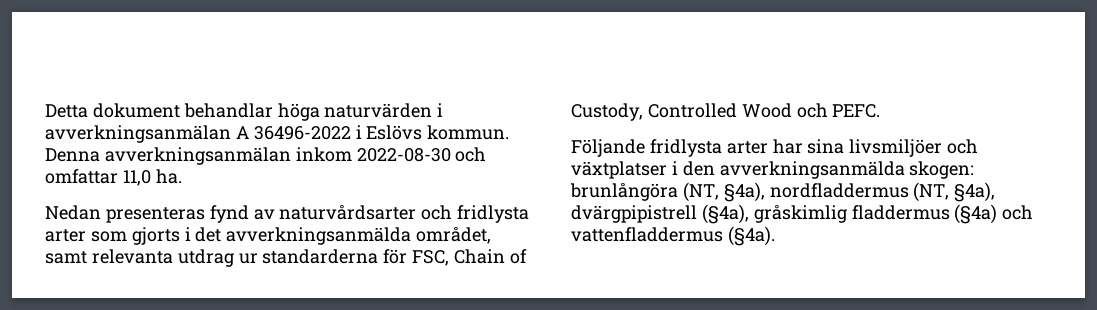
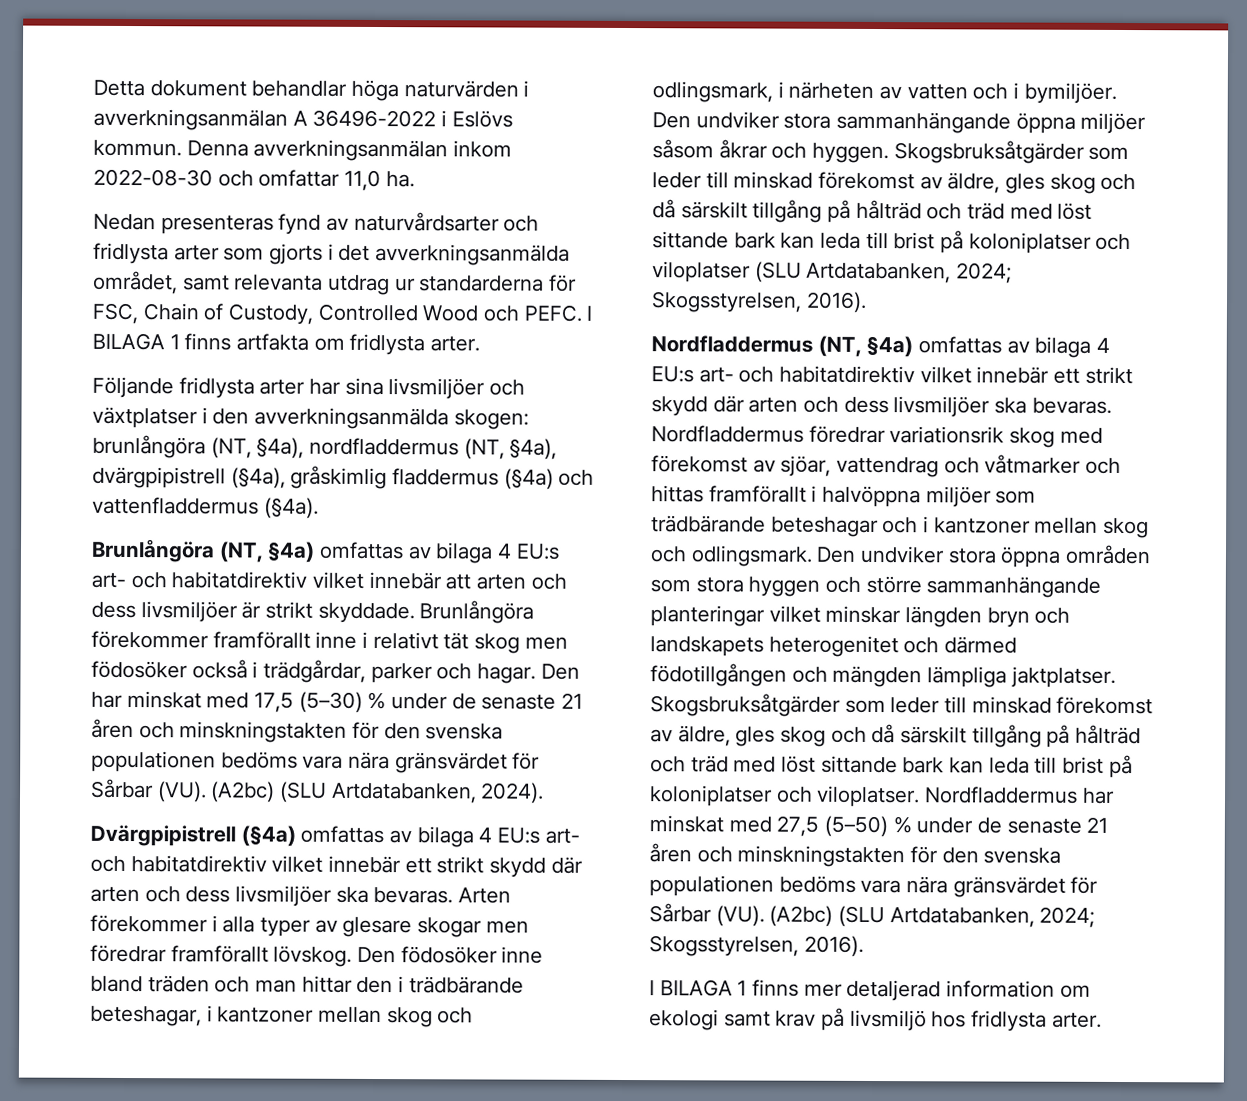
(881, 111) none -> [586,305,593,321] [92,332,481,356] I BILAGA 1 finns artfakta om fridlysta arter.
(775, 236) none -> [91,538,560,564] [91,571,567,590] [91,600,535,624] [91,630,568,654] [91,659,580,684] [91,691,584,713] [91,718,504,743] [91,750,541,774] [91,778,545,804] [90,824,580,848] [90,855,583,878] [90,885,512,907] [90,914,529,938] [90,944,544,967] [90,975,524,994] [90,1005,474,1028] [652,81,1117,104] [652,111,1147,135] [652,139,1130,164] [652,171,1137,194] [652,199,1093,223] [652,230,1132,254] [652,261,1013,284] [651,291,867,313] [651,335,1111,358] [651,365,1133,385] [651,395,1112,418] [651,425,1103,448] [651,454,1122,478] [651,485,1037,508] [651,515,1150,539] [650,544,1152,568] [650,575,1102,598] [650,605,1071,628] [650,635,1018,658] [650,663,1116,688] [650,693,1154,717] [650,723,1142,748] [650,754,1133,779] [649,785,1115,808] [649,815,1109,838] [649,843,1062,868] [649,875,1099,898] [649,903,1096,928] [649,935,864,957] [649,979,1091,1002] [649,1007,1102,1032] // Brunlångöra (NT, §4a) omfattas av bilaga 4 EU:s art- och habitatdirektiv vilket innebär att arten och dess livsmiljöer är strikt skyddade. Brunlångöra förekommer framförallt inne i relativt tät skog men födosöker också i trädgårdar, parker och hagar. Den har minskat med 17,5 (5–30) % under de senaste 21 åren och minskningstakten för den svenska populationen bedöms vara nära gränsvärdet för Sårbar (VU). (A2bc) (SLU Artdatabanken, 2024). // Dvärgpipistrell (§4a) omfattas av bilaga 4 EU:s art- och habitatdirektiv vilket innebär ett strikt skydd där arten och dess livsmiljöer ska bevaras. Arten förekommer i alla typer av glesare skogar men föredrar framförallt lövskog. Den födosöker inne bland träden och man hittar den i trädbärande beteshagar, i kantzoner mellan skog och odlingsmark, i närheten av vatten och i bymiljöer. Den undviker stora sammanhängande öppna miljöer såsom åkrar och hyggen. Skogsbruksåtgärder som leder till minskad förekomst av äldre, gles skog och då särskilt tillgång på hålträd och träd med löst sittande bark kan leda till brist på koloniplatser och viloplatser (SLU Artdatabanken, 2024; Skogsstyrelsen, 2016). // Nordfladdermus (NT, §4a) omfattas av bilaga 4 EU:s art- och habitatdirektiv vilket innebär ett strikt skydd där arten och dess livsmiljöer ska bevaras. Nordfladdermus föredrar variationsrik skog med förekomst av sjöar, vattendrag och våtmarker och hittas framförallt i halvöppna miljöer som trädbärande beteshagar och i kantzoner mellan skog och odlingsmark. Den undviker stora öppna områden som stora hyggen och större sammanhängande planteringar vilket minskar längden bryn och landskapets heterogenitet och därmed födotillgången och mängden lämpliga jaktplatser. Skogsbruksåtgärder som leder till minskad förekomst av äldre, gles skog och då särskilt tillgång på hålträd och träd med löst sittande bark kan leda till brist på koloniplatser och viloplatser. Nordfladdermus har minskat med 27,5 (5–50) % under de senaste 21 åren och minskningstakten för den svenska populationen bedöms vara nära gränsvärdet för Sårbar (VU). (A2bc) (SLU Artdatabanken, 2024; Skogsstyrelsen, 2016). // I BILAGA 1 finns mer detaljerad information om ekologi samt krav på livsmiljö hos fridlysta arter.

